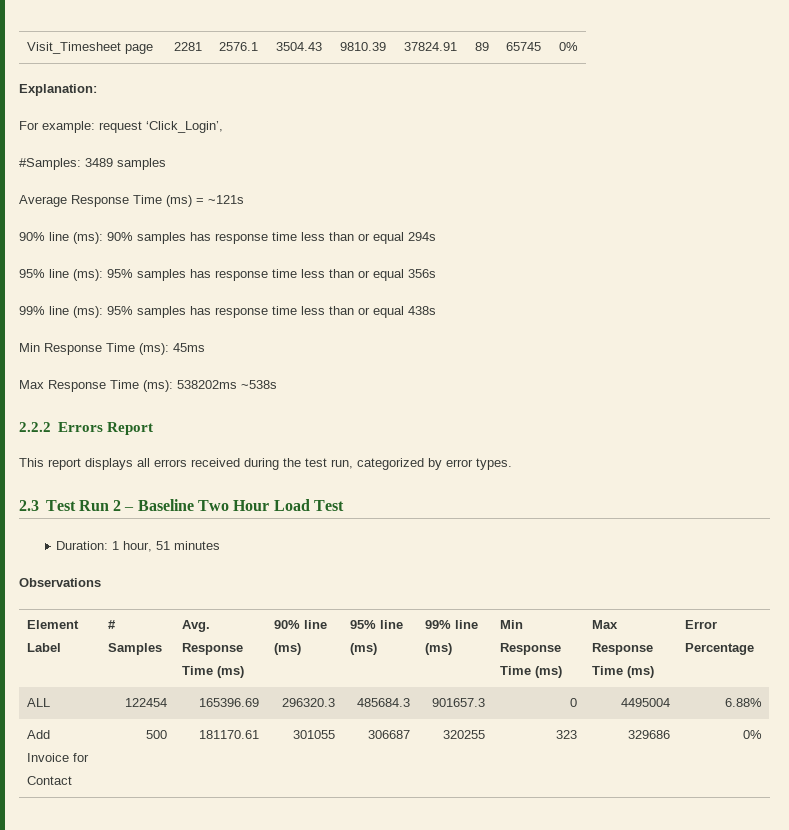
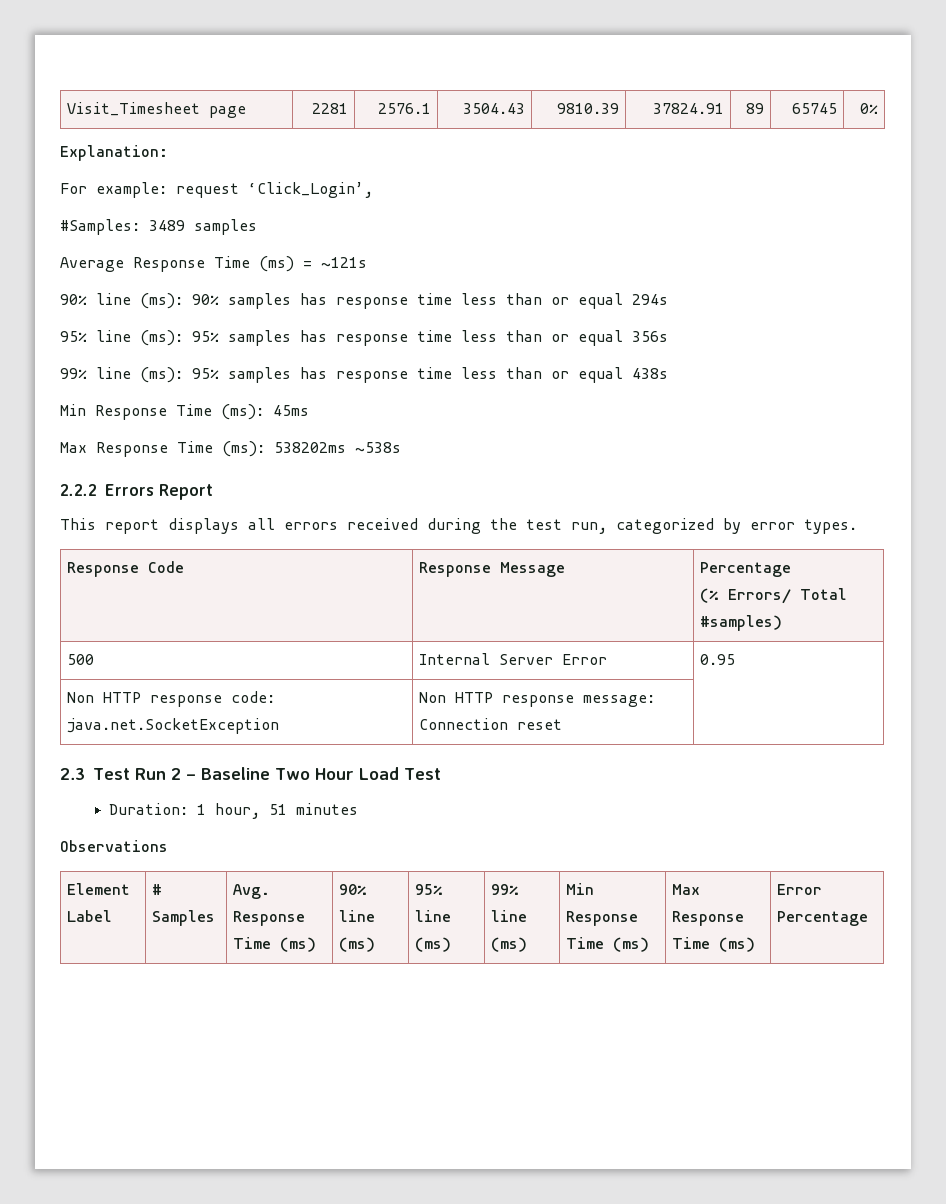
(512, 464) none -> [66,561,184,577] [418,562,565,577] [699,562,791,577] [699,588,847,604] [699,615,782,631] [66,654,94,665] [418,653,607,665] [699,654,735,665] [66,691,275,707] [66,718,279,734] [418,692,655,707] [418,718,562,730] // Response Code | Response Message | Percentage // (% Errors/ Total #samples) // 500 | Internal Server Error | 0.95 // Non HTTP response code: java.net.SocketException | Non HTTP response message: Connection reset |
[27,698,51,707] [124,698,167,707] [198,698,259,707] [281,698,335,707] [356,698,410,707] [431,698,485,707] [569,698,577,707] [620,698,670,707] [724,698,762,707] [27,730,51,739] [27,753,90,762] [27,776,73,785] [145,730,167,739] [198,730,259,739] [292,730,335,739] [367,730,410,739] [442,730,485,739] [555,730,577,739] [627,730,670,739] [742,730,762,739] // ALL | 122454 | 165396.69 | 296320.3 | 485684.3 | 901657.3 | 0 | 4495004 | 6.88% // Add Invoice for Contact | 500 | 181170.61 | 301055 | 306687 | 320255 | 323 | 329686 | 0% -> (868, 918) none

